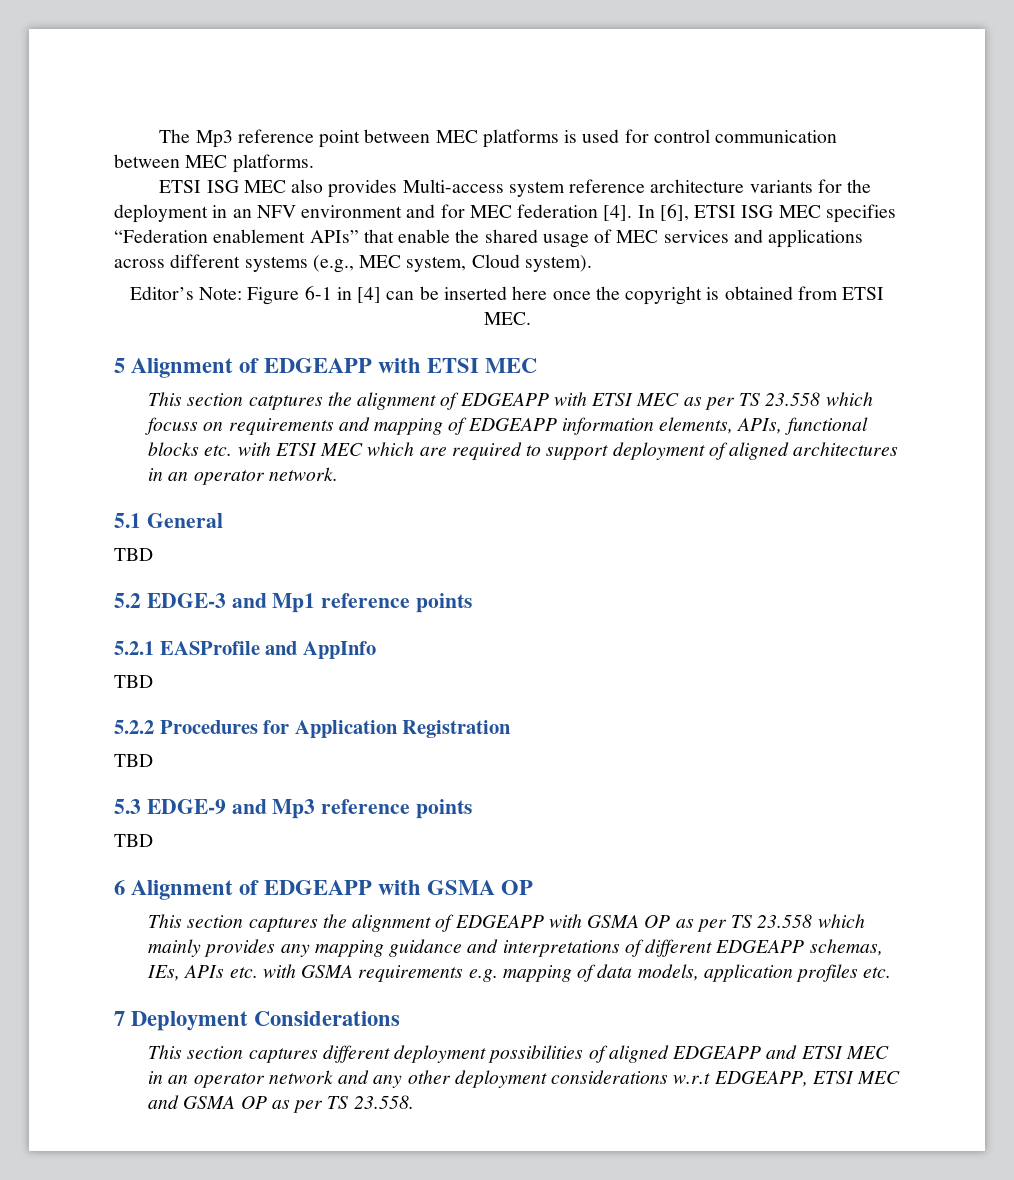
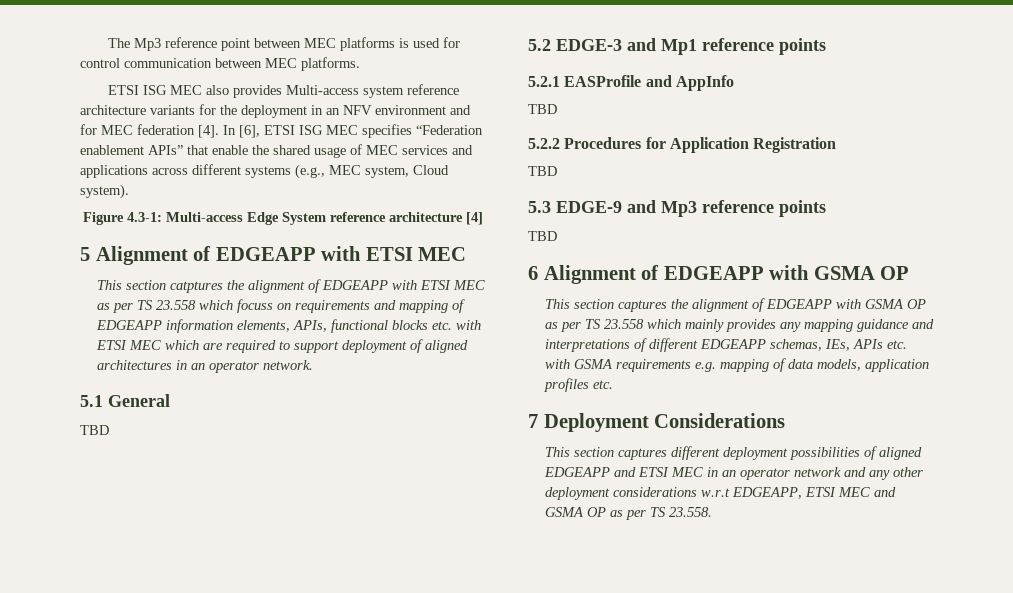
[129,286,885,305] [483,312,531,325] Editor’s Note: Figure 6-1 in [4] can be inserted here once the copyright is obtained from ETSI MEC. -> [82,212,483,225] Figure 4.3-1: Multi-access Edge System reference architecture [4]

